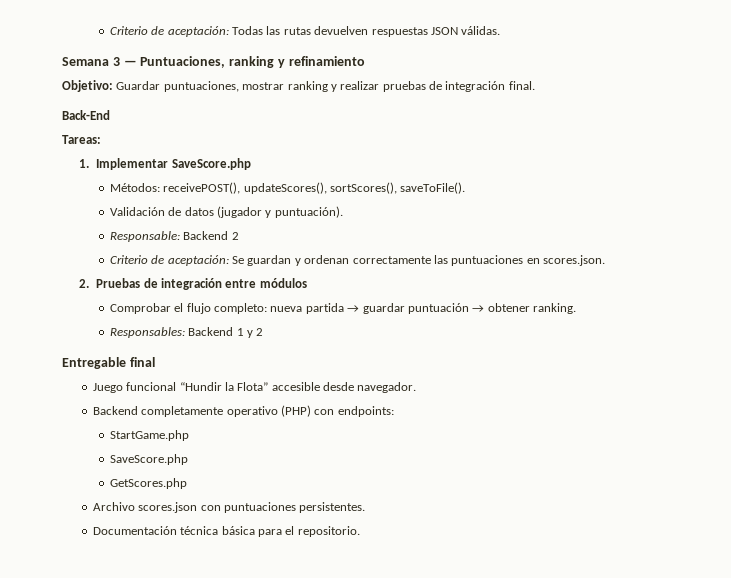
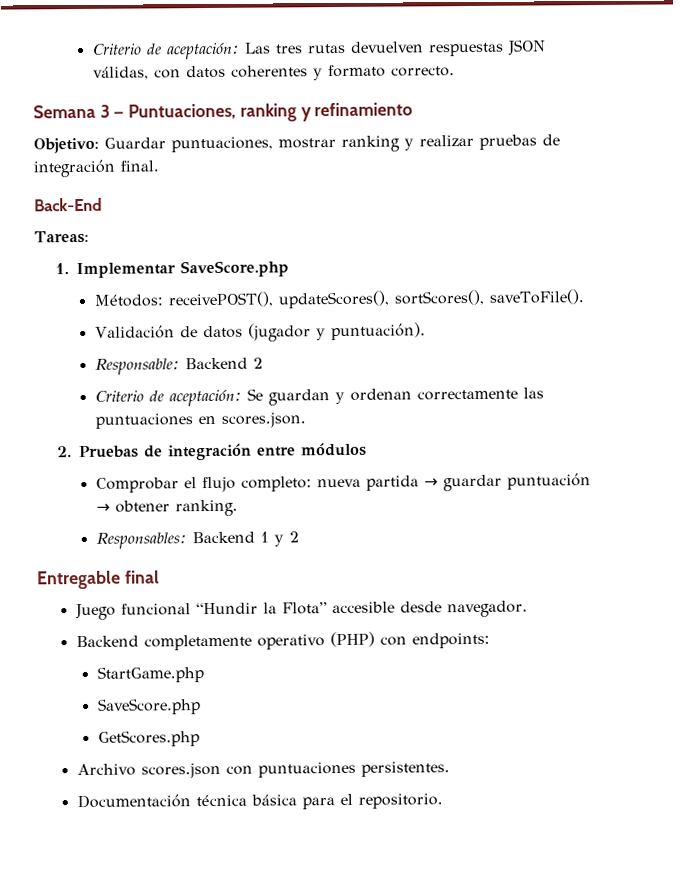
[109,26,281,37] Criterio de aceptación: Todas las -> [91,42,303,60] Criterio de aceptación: Las tres
[461,26,501,35] válidas. -> [92,64,455,81] válidas, con datos coherentes y formato correcto.

